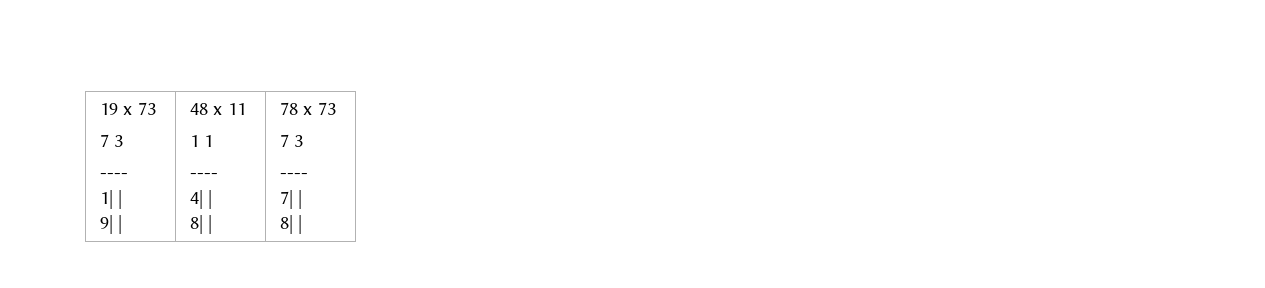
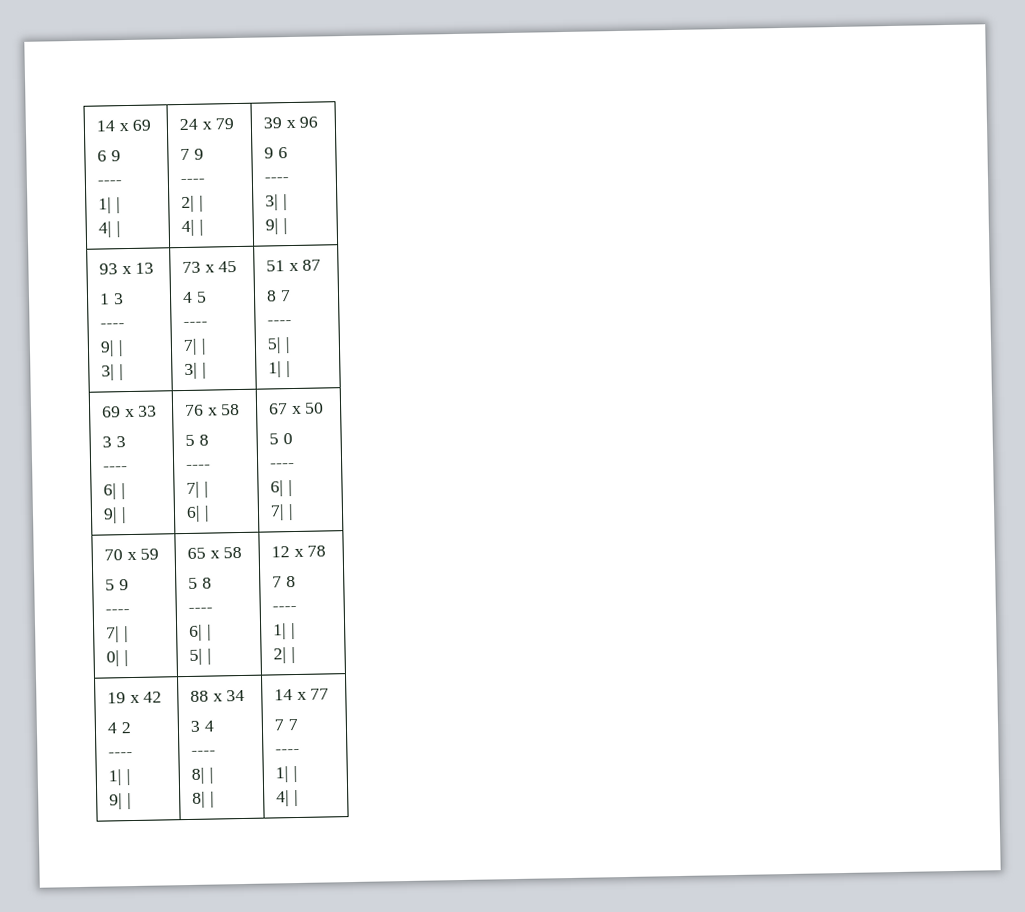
[100,102,156,115] [100,134,124,147] 19 x 73 // 7 3 -> [95,119,152,132] [96,150,121,162] [96,180,122,186] [97,197,121,214] [97,221,121,238] [178,118,235,131] [179,148,204,161] [179,178,205,185] [180,195,204,213] [180,219,204,237] [262,116,319,129] [263,147,288,159] [263,177,289,183] [264,194,288,211] [264,218,288,235] [98,262,155,275] [98,293,124,305] [99,323,125,329] [99,340,124,357] [100,364,124,381] [181,261,238,274] [181,291,207,304] [182,321,208,328] [182,338,207,356] [183,362,207,380] [265,259,322,272] [265,290,291,302] [266,320,292,326] [266,337,291,354] [267,361,291,378] [101,405,158,418] [101,436,126,448] [102,466,128,472] [102,483,126,500] [102,507,127,524] [184,403,241,417] [184,434,209,447] [185,464,211,471] [185,481,209,498] [185,505,210,522] [267,402,325,415] [268,433,293,445] [269,463,295,469] [269,480,293,497] [269,504,294,521] [103,548,160,561] [104,579,129,591] [104,609,130,615] [105,626,129,643] [105,650,129,667] [186,546,243,559] [187,577,212,589] [187,607,213,613] [188,624,212,641] [188,648,212,665] [270,545,327,558] [271,576,296,588] [271,605,297,612] [272,623,296,640] [272,647,296,664] [106,691,163,704] [106,722,132,734] 14 x 69 // 6 9 // ---- // 1| | // 4| | | 24 x 79 // 7 9 // ---- // 2| | // 4| | | 39 x 96 // 9 6 // ---- // 3| | // 9| | // 93 x 13 // 1 3 // ---- // 9| | // 3| | | 73 x 45 // 4 5 // ---- // 7| | // 3| | | 51 x 87 // 8 7 // ---- // 5| | // 1| | // 69 x 33 // 3 3 // ---- // 6| | // 9| | | 76 x 58 // 5 8 // ---- // 7| | // 6| | | 67 x 50 // 5 0 // ---- // 6| | // 7| | // 70 x 59 // 5 9 // ---- // 7| | // 0| | | 65 x 58 // 5 8 // ---- // 6| | // 5| | | 12 x 78 // 7 8 // ---- // 1| | // 2| | // 19 x 42 // 4 2
[190,103,246,115] [190,135,214,147] [190,173,219,179] [190,190,204,209] 48 x 11 // 1 1 // ---- // 4| -> [189,689,246,702] [189,720,214,732] [190,750,216,756] [190,767,205,784] 88 x 34 // 3 4 // ---- // 8|
[280,102,336,115] [280,134,304,147] [280,173,309,179] [280,190,303,209] [280,215,294,234] 78 x 73 // 7 3 // ---- // 7| | // 8| -> [273,688,330,701] [273,718,298,731] [274,748,300,755] [274,765,298,783] [275,790,290,807] 14 x 77 // 7 7 // ---- // 1| | // 4|

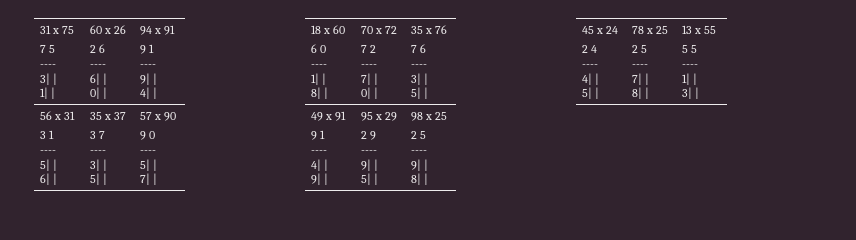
[95,119,152,132] [96,150,121,162] [96,180,122,186] [97,197,121,214] [97,221,121,238] [178,118,235,131] [179,148,204,161] [179,178,205,185] [180,195,204,213] [180,219,204,237] [262,116,319,129] [263,147,288,159] [263,177,289,183] [264,194,288,211] [264,218,288,235] [98,262,155,275] [98,293,124,305] [99,323,125,329] [99,340,124,357] [100,364,124,381] [181,261,238,274] [181,291,207,304] [182,321,208,328] [182,338,207,356] [183,362,207,380] [265,259,322,272] [265,290,291,302] [266,320,292,326] [266,337,291,354] [267,361,291,378] [101,405,158,418] [101,436,126,448] [102,466,128,472] [102,483,126,500] [102,507,127,524] [184,403,241,417] [184,434,209,447] [185,464,211,471] [185,481,209,498] [185,505,210,522] [267,402,325,415] [268,433,293,445] [269,463,295,469] [269,480,293,497] [269,504,294,521] [103,548,160,561] [104,579,129,591] 14 x 69 // 6 9 // ---- // 1| | // 4| | | 24 x 79 // 7 9 // ---- // 2| | // 4| | | 39 x 96 // 9 6 // ---- // 3| | // 9| | // 93 x 13 // 1 3 // ---- // 9| | // 3| | | 73 x 45 // 4 5 // ---- // 7| | // 3| | | 51 x 87 // 8 7 // ---- // 5| | // 1| | // 69 x 33 // 3 3 // ---- // 6| | // 9| | | 76 x 58 // 5 8 // ---- // 7| | // 6| | | 67 x 50 // 5 0 // ---- // 6| | // 7| | // 70 x 59 // 5 9 -> [39,25,74,34] [39,45,55,53] [39,64,56,68] [39,73,57,85] [39,87,55,99] [89,25,126,34] [89,44,105,53] [89,64,106,68] [89,73,107,85] [89,87,107,99] [139,25,175,35] [139,44,154,54] [139,64,156,68] [139,73,157,85] [139,87,157,99] [39,111,75,120] [39,130,54,139] [39,150,56,154] [39,159,57,171] [39,173,57,185] [89,112,126,120] [89,131,105,139] [89,150,106,154] [89,159,107,171] [89,173,107,185] [139,112,176,121] [139,131,155,140] [139,150,156,154] [139,159,157,171] [139,173,157,185] [310,25,345,34] [310,44,326,53] [310,64,327,68] [310,73,326,85] [310,87,328,99] [360,26,397,34] [360,45,376,53] 31 x 75 // 7 5 // ---- // 3| | // 1| | | 60 x 26 // 2 6 // ---- // 6| | // 0| | | 94 x 91 // 9 1 // ---- // 9| | // 4| | // 56 x 31 // 3 1 // ---- // 5| | // 6| | | 35 x 37 // 3 7 // ---- // 3| | // 5| | | 57 x 90 // 9 0 // ---- // 5| | // 7| | // 18 x 60 // 6 0 // ---- // 1| | // 8| | | 70 x 72 // 7 2
[186,546,243,559] [187,577,212,589] [187,607,213,613] [188,624,212,641] [188,648,212,665] [270,545,327,558] [271,576,296,588] [271,605,297,612] [272,623,296,640] [272,647,296,664] [106,691,163,704] [106,722,132,734] [107,752,133,758] [107,769,131,786] [108,793,132,810] [189,689,246,702] [189,720,214,732] [190,750,216,756] [190,767,214,784] [191,791,215,808] [273,688,330,701] [273,718,298,731] [274,748,300,755] [274,765,298,783] [275,789,299,807] 65 x 58 // 5 8 // ---- // 6| | // 5| | | 12 x 78 // 7 8 // ---- // 1| | // 2| | // 19 x 42 // 4 2 // ---- // 1| | // 9| | | 88 x 34 // 3 4 // ---- // 8| | // 8| | | 14 x 77 // 7 7 // ---- // 1| | // 4| | -> [410,25,447,34] [410,44,426,53] [410,64,427,68] [410,73,428,85] [410,87,428,99] [310,111,346,121] [310,130,325,140] [310,150,327,154] [310,159,328,171] [310,173,328,185] [360,112,397,121] [360,131,376,140] [360,150,377,154] [360,159,378,171] [360,173,378,185] [410,112,447,121] [410,131,426,139] [410,150,427,154] [410,159,428,171] [410,173,428,185] [581,26,618,34] [581,45,597,53] [581,64,598,68] [581,73,599,85] [581,87,599,99] [631,26,668,34] [631,45,647,53] [631,64,648,68] [631,73,649,85] [631,87,649,99] [681,25,716,34] [681,45,697,53] [681,64,698,68] [681,73,697,85] [681,87,699,99] 35 x 76 // 7 6 // ---- // 3| | // 5| | // 49 x 91 // 9 1 // ---- // 4| | // 9| | | 95 x 29 // 2 9 // ---- // 9| | // 5| | | 98 x 25 // 2 5 // ---- // 9| | // 8| | // 45 x 24 // 2 4 // ---- // 4| | // 5| | | 78 x 25 // 2 5 // ---- // 7| | // 8| | | 13 x 55 // 5 5 // ---- // 1| | // 3| |

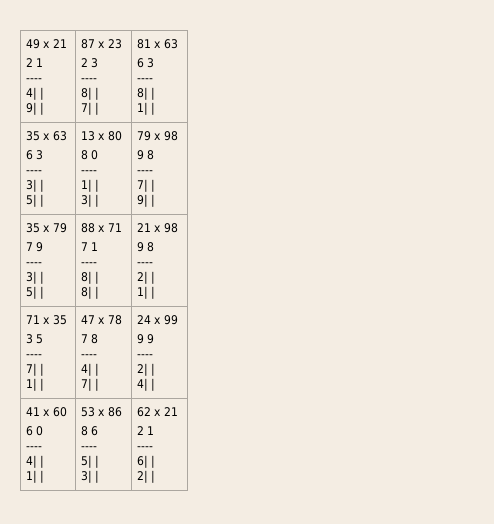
[39,25,74,34] [39,45,55,53] [39,64,56,68] [39,73,57,85] [39,87,55,99] [89,25,126,34] [89,44,105,53] [89,64,106,68] [89,73,107,85] [89,87,107,99] [139,25,175,35] [139,44,154,54] [139,64,156,68] [139,73,157,85] [139,87,157,99] [39,111,75,120] [39,130,54,139] [39,150,56,154] [39,159,57,171] [39,173,57,185] [89,112,126,120] [89,131,105,139] [89,150,106,154] [89,159,107,171] [89,173,107,185] [139,112,176,121] [139,131,155,140] [139,150,156,154] [139,159,157,171] [139,173,157,185] [310,25,345,34] [310,44,326,53] [310,64,327,68] [310,73,326,85] [310,87,328,99] [360,26,397,34] [360,45,376,53] [360,64,377,68] [360,73,378,85] [360,87,378,99] [410,25,447,34] [410,44,426,53] [410,64,427,68] [410,73,428,85] [410,87,428,99] [310,111,346,121] [310,131,317,140] 31 x 75 // 7 5 // ---- // 3| | // 1| | | 60 x 26 // 2 6 // ---- // 6| | // 0| | | 94 x 91 // 9 1 // ---- // 9| | // 4| | // 56 x 31 // 3 1 // ---- // 5| | // 6| | | 35 x 37 // 3 7 // ---- // 3| | // 5| | | 57 x 90 // 9 0 // ---- // 5| | // 7| | // 18 x 60 // 6 0 // ---- // 1| | // 8| | | 70 x 72 // 7 2 // ---- // 7| | // 0| | | 35 x 76 // 7 6 // ---- // 3| | // 5| | // 49 x 91 // 9 -> [26,39,67,49] [26,58,34,67] 49 x 21 // 2
[360,112,397,121] [360,131,376,140] [360,150,377,154] [360,159,378,171] [360,173,378,185] [410,112,447,121] [410,131,426,139] [410,150,427,154] [410,159,428,171] [410,173,428,185] [581,26,618,34] [581,45,597,53] [581,64,598,68] [581,73,599,85] [581,87,599,99] [631,26,668,34] [631,45,647,53] [631,64,648,68] [631,73,649,85] [631,87,642,99] 95 x 29 // 2 9 // ---- // 9| | // 5| | | 98 x 25 // 2 5 // ---- // 9| | // 8| | // 45 x 24 // 2 4 // ---- // 4| | // 5| | | 78 x 25 // 2 5 // ---- // 7| | // 8| -> [81,39,122,49] [81,58,99,68] [81,78,98,82] [81,87,100,100] [81,102,100,115] [137,39,178,49] [137,58,155,68] [137,78,154,82] [137,87,156,100] [137,102,156,115] [26,131,67,141] [26,150,44,160] [26,170,43,174] [26,179,45,192] [26,194,38,207] 87 x 23 // 2 3 // ---- // 8| | // 7| | | 81 x 63 // 6 3 // ---- // 8| | // 1| | // 35 x 63 // 6 3 // ---- // 3| | // 5|
[703,26,716,34] [681,45,697,53] 55 // 5 5 -> [107,131,122,141] [81,150,99,160] 80 // 8 0
(699, 93) none -> [137,131,178,141] [137,150,155,160] [137,170,154,174] [137,179,156,192] [137,194,156,207] [26,223,67,233] [26,242,44,252] [26,262,43,266] [26,271,45,284] [26,286,45,299] [81,223,122,233] [81,242,99,251] [81,262,98,266] [81,271,100,284] [81,286,100,299] [137,223,178,233] [137,242,155,252] [137,262,154,266] [137,271,156,284] [137,286,156,299] [26,315,67,325] [26,334,44,344] [26,354,43,358] [26,363,45,376] [26,378,45,391] [81,315,122,325] [81,334,99,344] [81,354,98,358] [81,363,100,376] [81,378,100,391] [137,315,178,325] [137,334,155,344] [137,354,154,358] [137,363,156,376] [137,378,156,391] [26,407,67,417] [26,426,44,436] [26,446,43,450] [26,455,45,468] [26,470,45,483] [81,407,122,417] [81,426,99,436] [81,446,98,450] [81,455,100,468] [81,470,100,483] [137,407,178,417] [137,426,155,435] [137,446,154,450] [137,455,156,468] [137,470,156,483] | 79 x 98 // 9 8 // ---- // 7| | // 9| | // 35 x 79 // 7 9 // ---- // 3| | // 5| | | 88 x 71 // 7 1 // ---- // 8| | // 8| | | 21 x 98 // 9 8 // ---- // 2| | // 1| | // 71 x 35 // 3 5 // ---- // 7| | // 1| | | 47 x 78 // 7 8 // ---- // 4| | // 7| | | 24 x 99 // 9 9 // ---- // 2| | // 4| | // 41 x 60 // 6 0 // ---- // 4| | // 1| | | 53 x 86 // 8 6 // ---- // 5| | // 3| | | 62 x 21 // 2 1 // ---- // 6| | // 2| |

